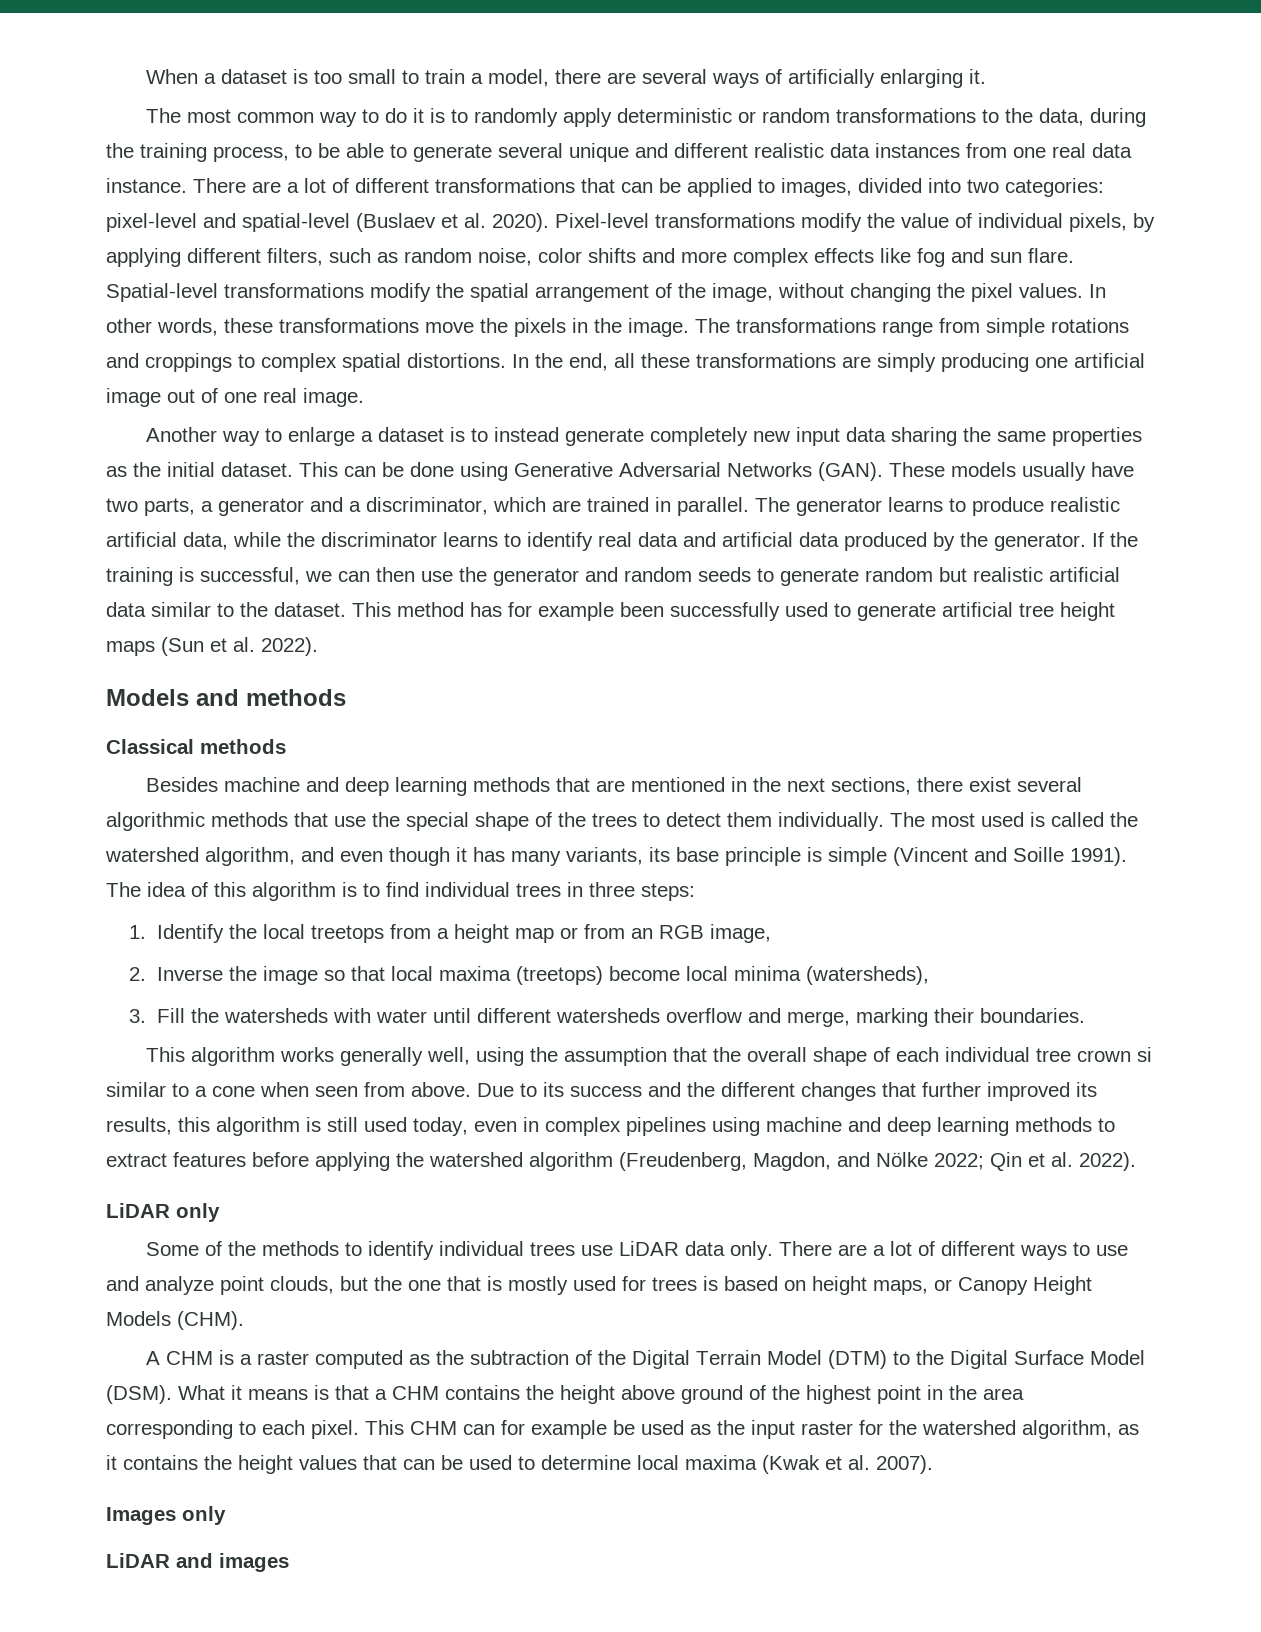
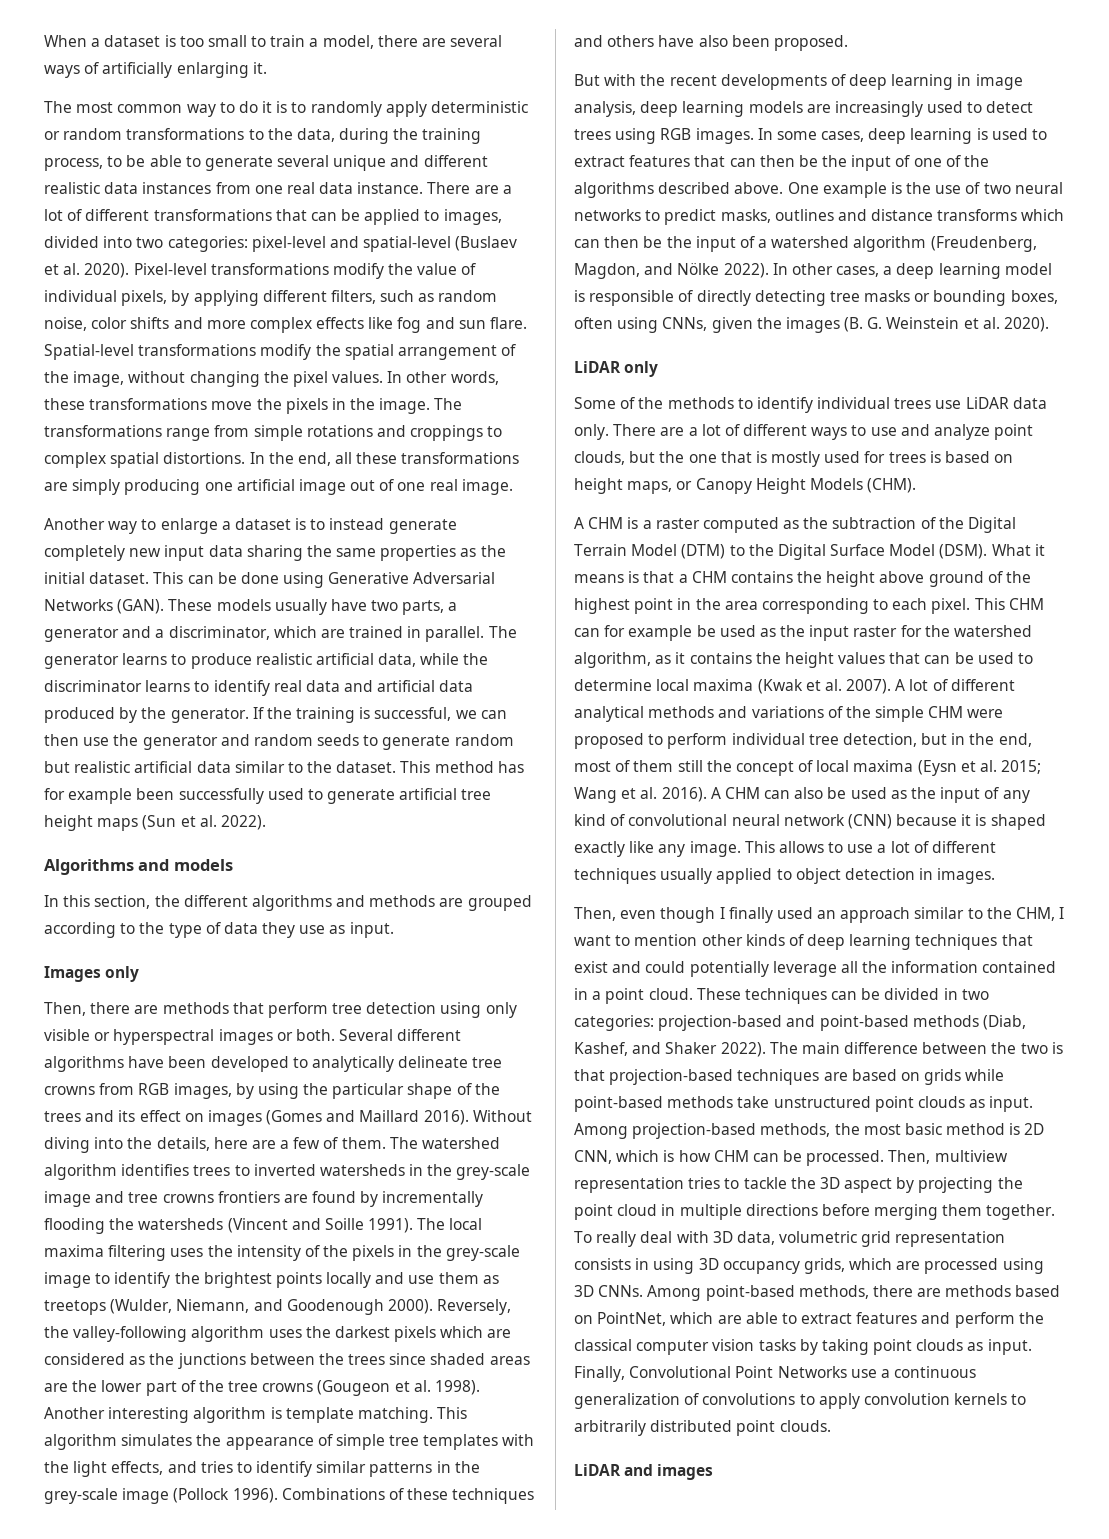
[106,689,346,706] [106,739,286,754] [145,777,1082,796] [106,812,1138,831] [105,847,887,866] Models and methods // Classical methods // Besides machine and deep learning methods that are mentioned in the next sections, there exist several algorithmic methods that use the special shape of the trees to detect them individually. The most used is called the watershed algorithm, and even though it has many variants, its base principle is simple -> [44,859,233,875] [44,895,532,911] [44,922,394,938] [44,966,140,982] [44,1002,517,1018] [44,1029,462,1045] [44,1056,503,1072] [44,1083,500,1099] [44,1110,532,1126] [44,1137,501,1153] [44,1164,531,1180] [44,1191,484,1207] [44,1218,224,1234] Algorithms and models // In this section, the different algorithms and methods are grouped according to the type of data they use as input. // Images only // Then, there are methods that perform tree detection using only visible or hyperspectral images or both. Several different algorithms have been developed to analytically delineate tree crowns from RGB images, by using the particular shape of the trees and its effect on images (Gomes and Maillard 2016). Without diving into the details, here are a few of them. The watershed algorithm identifies trees to inverted watersheds in the grey-scale image and tree crowns frontiers are found by incrementally flooding the watersheds
[147,882,695,901] [129,924,771,943] [129,966,929,985] [129,1008,1085,1027] [145,1047,1152,1066] [106,1082,1097,1101] [106,1117,1115,1136] [106,1152,424,1171] idea of this algorithm is to find individual trees in three steps: // 1. Identify the local treetops from a height map or from an RGB image, // 2. Inverse the image so that local maxima (treetops) become local minima (watersheds), // 3. Fill the watersheds with water until different watersheds overflow and merge, marking their boundaries. // This algorithm works generally well, using the assumption that the overall shape of each individual tree crown si similar to a cone when seen from above. Due to its success and the different changes that further improved its results, this algorithm is still used today, even in complex pipelines using machine and deep learning methods to extract features before applying the -> [449,1218,483,1230] [44,1245,520,1261] [44,1272,499,1288] [44,1299,512,1315] [44,1326,512,1342] [44,1353,530,1369] [44,1380,481,1396] [44,1407,468,1423] [44,1434,535,1450] [44,1461,480,1477] [44,1488,535,1504] [574,35,848,51] [574,74,1023,90] [574,101,1034,117] [574,128,1048,144] [574,155,990,171] [574,182,1063,198] [574,209,1065,225] [574,236,768,252] local maxima filtering uses the intensity of the pixels in the grey-scale image to identify the brightest points locally and use them as treetops (Wulder, Niemann, and Goodenough 2000). Reversely, the valley-following algorithm uses the darkest pixels which are considered as the junctions between the trees since shaded areas are the lower part of the tree crowns (Gougeon et al. 1998). Another interesting algorithm is template matching. This algorithm simulates the appearance of simple tree templates with the light effects, and tries to identify similar patterns in the grey-scale image (Pollock 1996). Combinations of these techniques and others have also been proposed. // But with the recent developments of deep learning in image analysis, deep learning models are increasingly used to detect trees using RGB images. In some cases, deep learning is used to extract features that can then be the input of one of the algorithms described above. One example is the use of two neural networks to predict masks, outlines and distance transforms which can then be the input of a
[934,1152,1136,1171] 2022; Qin et al. 2022). -> [723,263,1052,279] [574,290,1058,306] [574,317,1050,333] 2022). In other cases, a deep learning model is responsible of directly detecting tree masks or bounding boxes, often using CNNs, given the images (B. G. Weinstein et al. 2020).
[106,1506,226,1525] // Images only -> [895,679,1015,691] [574,706,1004,722] [574,733,1032,749] [574,760,1042,776] [574,787,1030,803] [574,814,1046,830] [574,841,997,857] [574,868,996,884] [574,907,1065,923] [574,934,1033,950] [574,961,1057,977] [574,988,989,1004] [574,1015,1026,1031] [574,1042,1063,1057] [574,1069,1005,1085] [574,1096,1034,1112] [574,1123,1045,1139] [574,1150,1008,1166] [574,1177,1023,1193] [574,1204,1056,1220] [574,1231,1006,1247] [574,1258,1044,1274] [574,1285,1061,1301] [574,1312,1044,1328] [574,1339,1032,1355] [574,1366,977,1382] [574,1393,1027,1409] [574,1420,831,1436] A lot of different analytical methods and variations of the simple CHM were proposed to perform individual tree detection, but in the end, most of them still the concept of local maxima (Eysn et al. 2015; Wang et al. 2016). A CHM can also be used as the input of any kind of convolutional neural network (CNN) because it is shaped exactly like any image. This allows to use a lot of different techniques usually applied to object detection in images. // Then, even though I finally used an approach similar to the CHM, I want to mention other kinds of deep learning techniques that exist and could potentially leverage all the information contained in a point cloud. These techniques can be divided in two categories: projection-based and point-based methods (Diab, Kashef, and Shaker 2022). The main difference between the two is that projection-based techniques are based on grids while point-based methods take unstructured point clouds as input. Among projection-based methods, the most basic method is 2D CNN, which is how CHM can be processed. Then, multiview representation tries to tackle the 3D aspect by projecting the point cloud in multiple directions before merging them together. To really deal with 3D data, volumetric grid representation consists in using 3D occupancy grids, which are processed using 3D CNNs. Among point-based methods, there are methods based on PointNet, which are able to extract features and perform the classical computer vision tasks by taking point clouds as input. Finally, Convolutional Point Networks use a continuous generalization of convolutions to apply convolution kernels to arbitrarily distributed point clouds.

